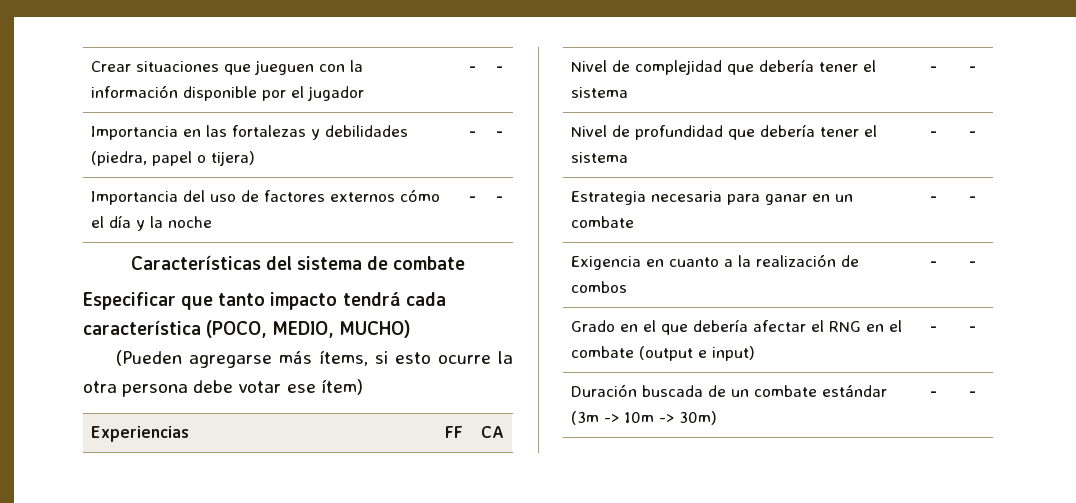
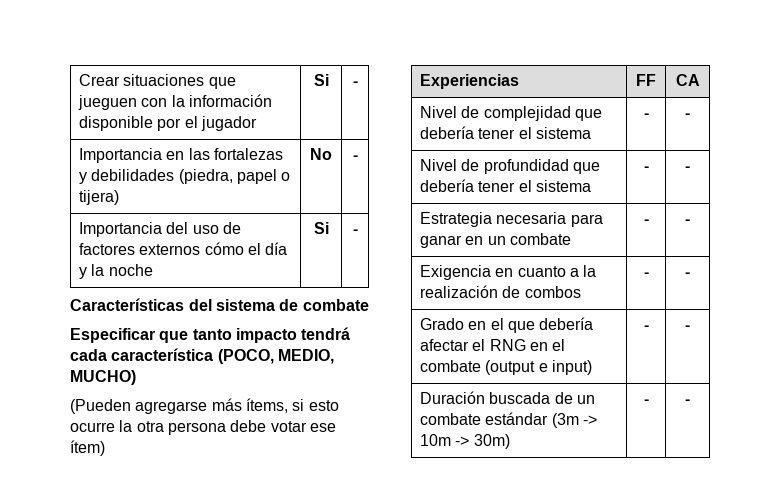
[469,66,476,72] - -> [313,74,329,86] Si
[469,131,476,137] - -> [310,148,332,160] No
[469,196,476,202] - -> [313,222,329,234] Si

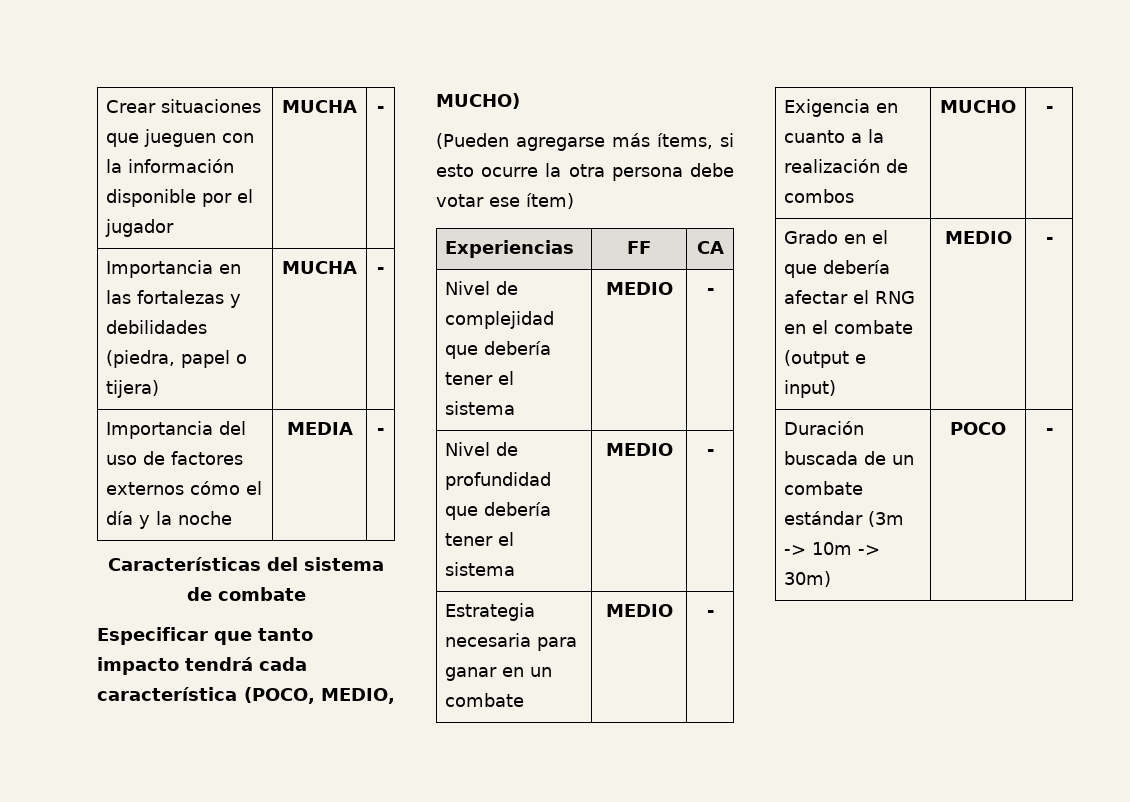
[313,74,329,86] Si -> [282,100,357,113] MUCHA
[310,148,332,160] No -> [282,261,357,274] MUCHA
[313,222,329,234] Si -> [286,422,353,435] MEDIA
[643,113,649,118] - -> [605,282,673,295] MEDIO
[643,166,649,171] - -> [605,443,673,456] MEDIO
[643,219,649,224] - -> [605,604,673,617] MEDIO
[643,272,649,277] - -> [940,100,1016,113] MUCHO
[643,325,649,330] - -> [944,231,1012,244] MEDIO
[643,399,649,404] - -> [950,422,1006,435] POCO

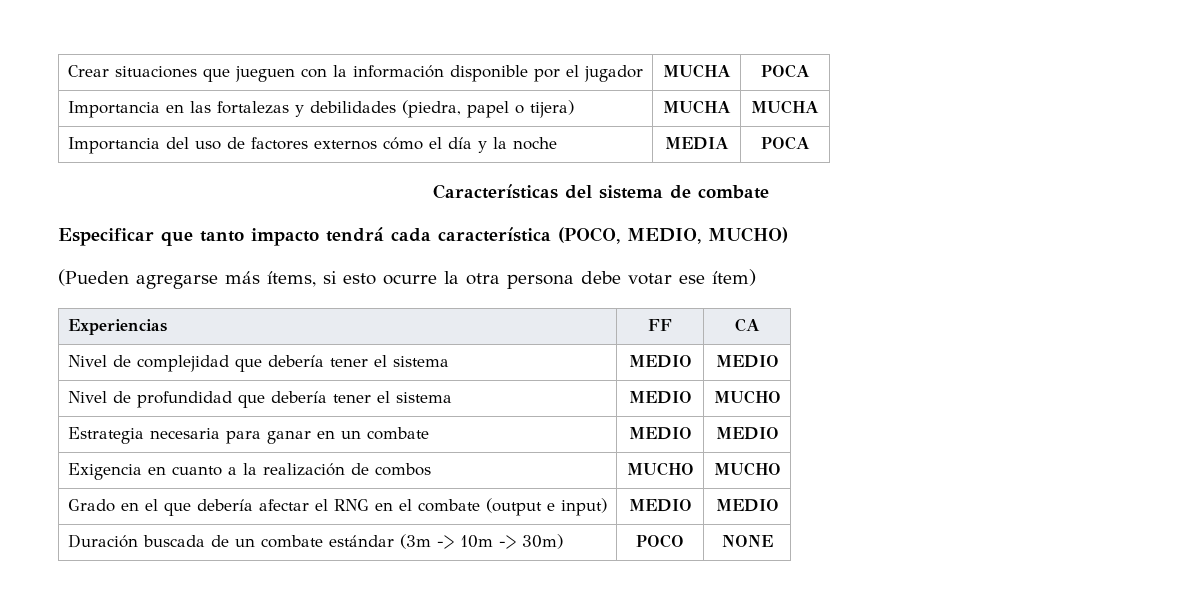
[377,106,384,113] - -> [760,64,810,78] POCA
[377,267,384,274] - -> [751,100,819,114] MUCHA
[377,428,384,435] - -> [760,136,810,150] POCA
[706,288,714,295] - -> [715,355,779,368] MEDIO
[706,449,714,456] - -> [713,390,781,404] MUCHO
[706,610,714,617] - -> [715,427,779,440] MEDIO
[1045,106,1053,113] - -> [713,462,781,476] MUCHO
[1045,237,1053,244] - -> [715,499,779,512] MEDIO
[1045,428,1053,435] | - -> [721,535,773,547] | NONE

